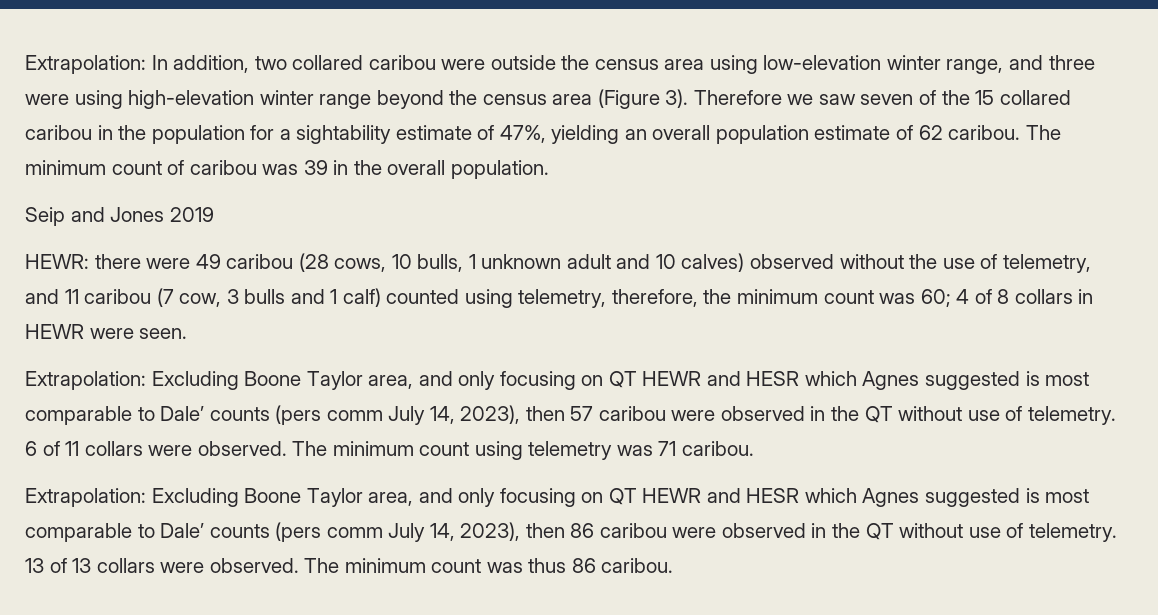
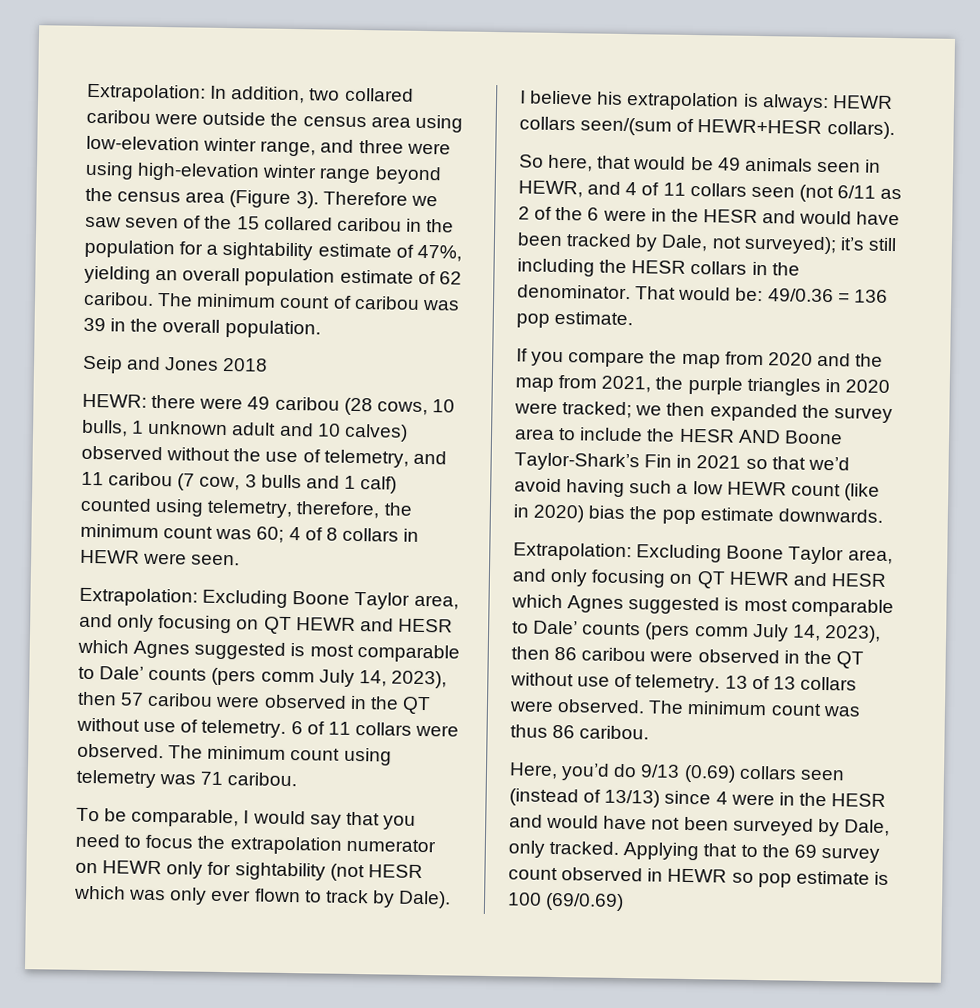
[169,207,214,222] 2019 -> [222,357,269,372] 2018
(754, 448) none -> [76,807,416,830] [75,833,436,855] [75,860,423,882] [74,885,452,909] [520,90,893,113] [519,116,895,140] [519,154,882,173] [518,180,903,203] [518,206,901,226] [517,232,897,255] [517,258,800,277] [517,284,888,303] [516,310,634,328] [516,348,884,369] [515,375,890,396] [514,401,893,424] [514,427,843,445] [514,452,850,472] [514,478,880,501] [513,504,883,525] // To be comparable, I would say that you need to focus the extrapolation numerator on HEWR only for sightability (not HESR which was only ever flown to track by Dale). I believe his extrapolation is always: HEWR collars seen/(sum of HEWR+HESR collars). // So here, that would be 49 animals seen in HEWR, and 4 of 11 collars seen (not 6/11 as 2 of the 6 were in the HESR and would have been tracked by Dale, not surveyed); it’s still including the HESR collars in the denominator. That would be: 49/0.36 = 136 pop estimate. // If you compare the map from 2020 and the map from 2021, the purple triangles in 2020 were tracked; we then expanded the survey area to include the HESR AND Boone Taylor-Shark’s Fin in 2021 so that we’d avoid having such a low HEWR count (like in 2020) bias the pop estimate downwards.
(674, 565) none -> [509,762,845,783] [509,788,887,808] [509,814,890,837] [508,840,880,863] [508,867,889,888] [507,892,625,912] // Here, you’d do 9/13 (0.69) collars seen (instead of 13/13) since 4 were in the HESR and would have not been surveyed by Dale, only tracked. Applying that to the 69 survey count observed in HEWR so pop estimate is 100 (69/0.69)

